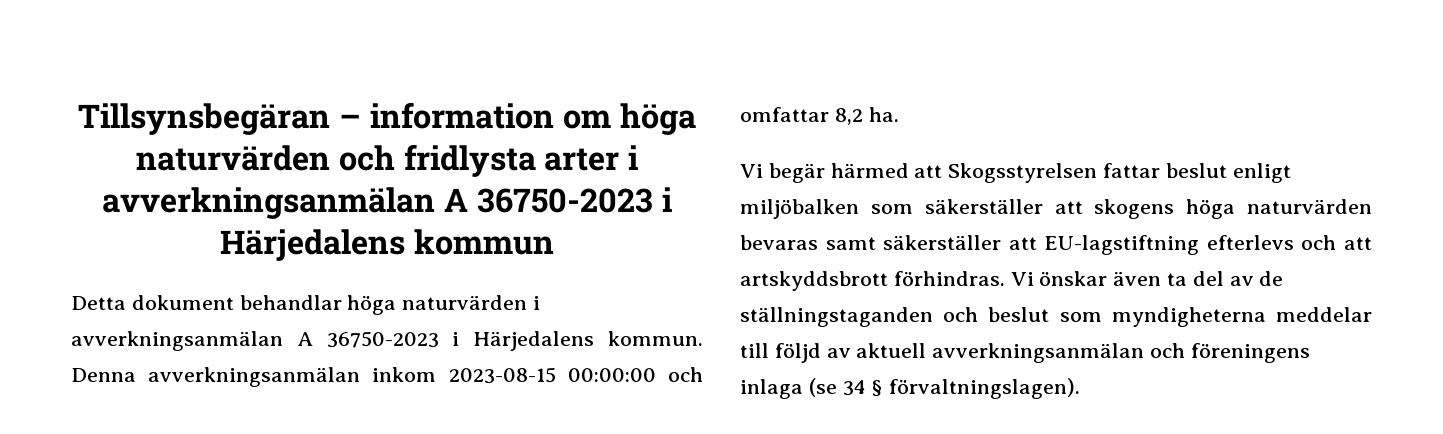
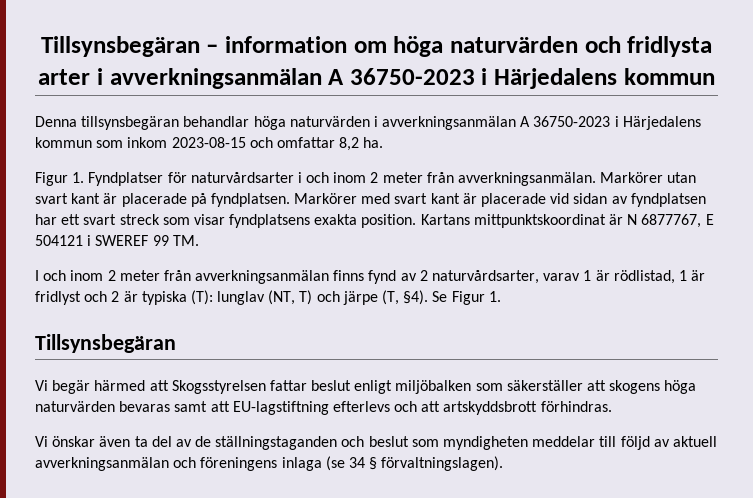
[71,295,234,310] Detta dokument -> [35,116,180,130] Denna tillsynsbegäran
[608,331,703,346] [71,367,361,387] kommun. Denna avverkningsanmälan -> [35,137,124,148] kommun som
[567,368,656,382] 00:00:00 -> (246, 142) none
(899, 114) none -> [35,172,697,186] [35,193,706,207] [35,214,714,228] [35,235,199,246] [35,270,706,284] [35,290,501,305] [35,334,176,353] // Figur 1. Fyndplatser för naturvårdsarter i och inom 2 meter från avverkningsanmälan. Markörer utan svart kant är placerade på fyndplatsen. Markörer med svart kant är placerade vid sidan av fyndplatsen har ett svart streck som visar fyndplatsens exakta position. Kartans mittpunktskoordinat är N 6877767, E 504121 i SWEREF 99 TM. // I och inom 2 meter från avverkningsanmälan finns fynd av 2 naturvårdsarter, varav 1 är rödlistad, 1 är fridlyst och 2 är typiska (T): lunglav (NT, T) och järpe (T, §4). Se Figur 1. // Tillsynsbegäran
[883,235,1002,250] säkerställer -> (208, 406) none
(1005, 278) none -> (612, 406) //
[1111,307,1266,327] myndigheterna -> [443,436,529,450] myndigheten

